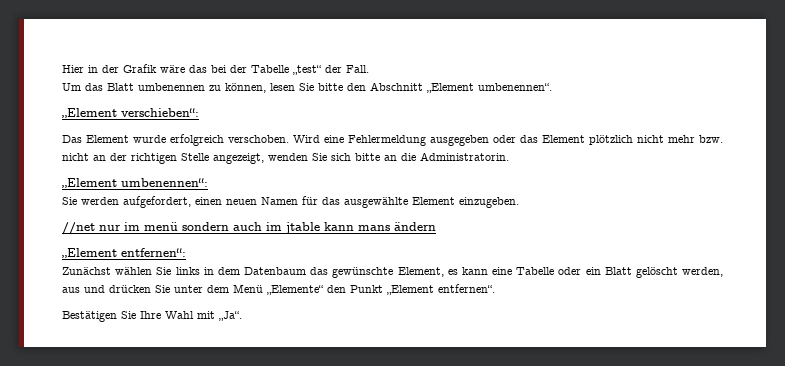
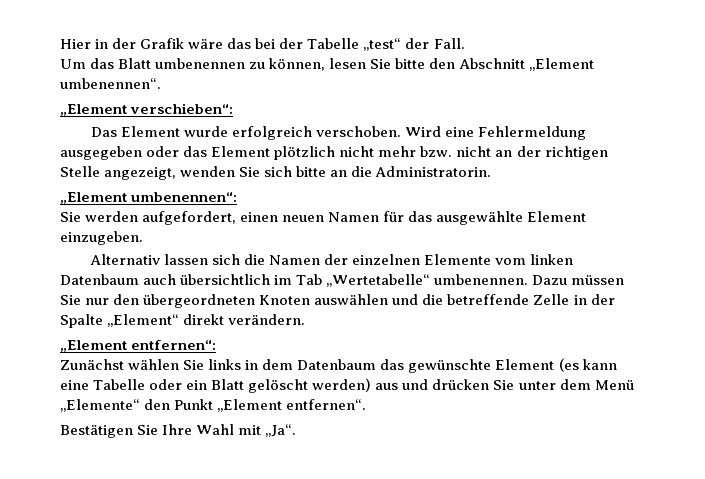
[62,222,436,235] //net nur im menü sondern auch im jtable kann mans ändern -> [89,254,574,265] [60,274,625,287] [60,294,615,308] [60,314,306,328] Alternativ lassen sich die Namen der einzelnen Elemente vom linken Datenbaum auch übersichtlich im Tab „Wertetabelle“ umbenennen. Dazu müssen Sie nur den übergeordneten Knoten auswählen und die betreffende Zelle in der Spalte „Element“ direkt verändern.
[397,267,458,277] Element, es -> [495,358,579,372] Element (es
[682,267,723,277] werden, -> [312,378,372,392] werden)

